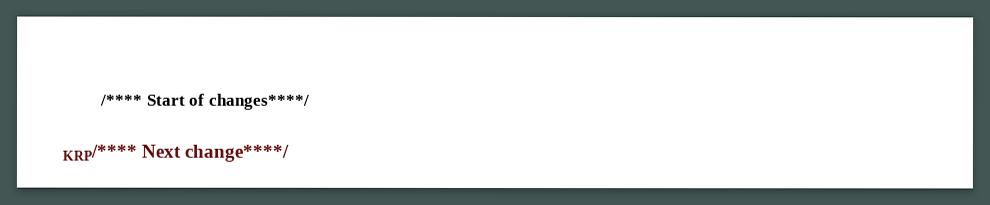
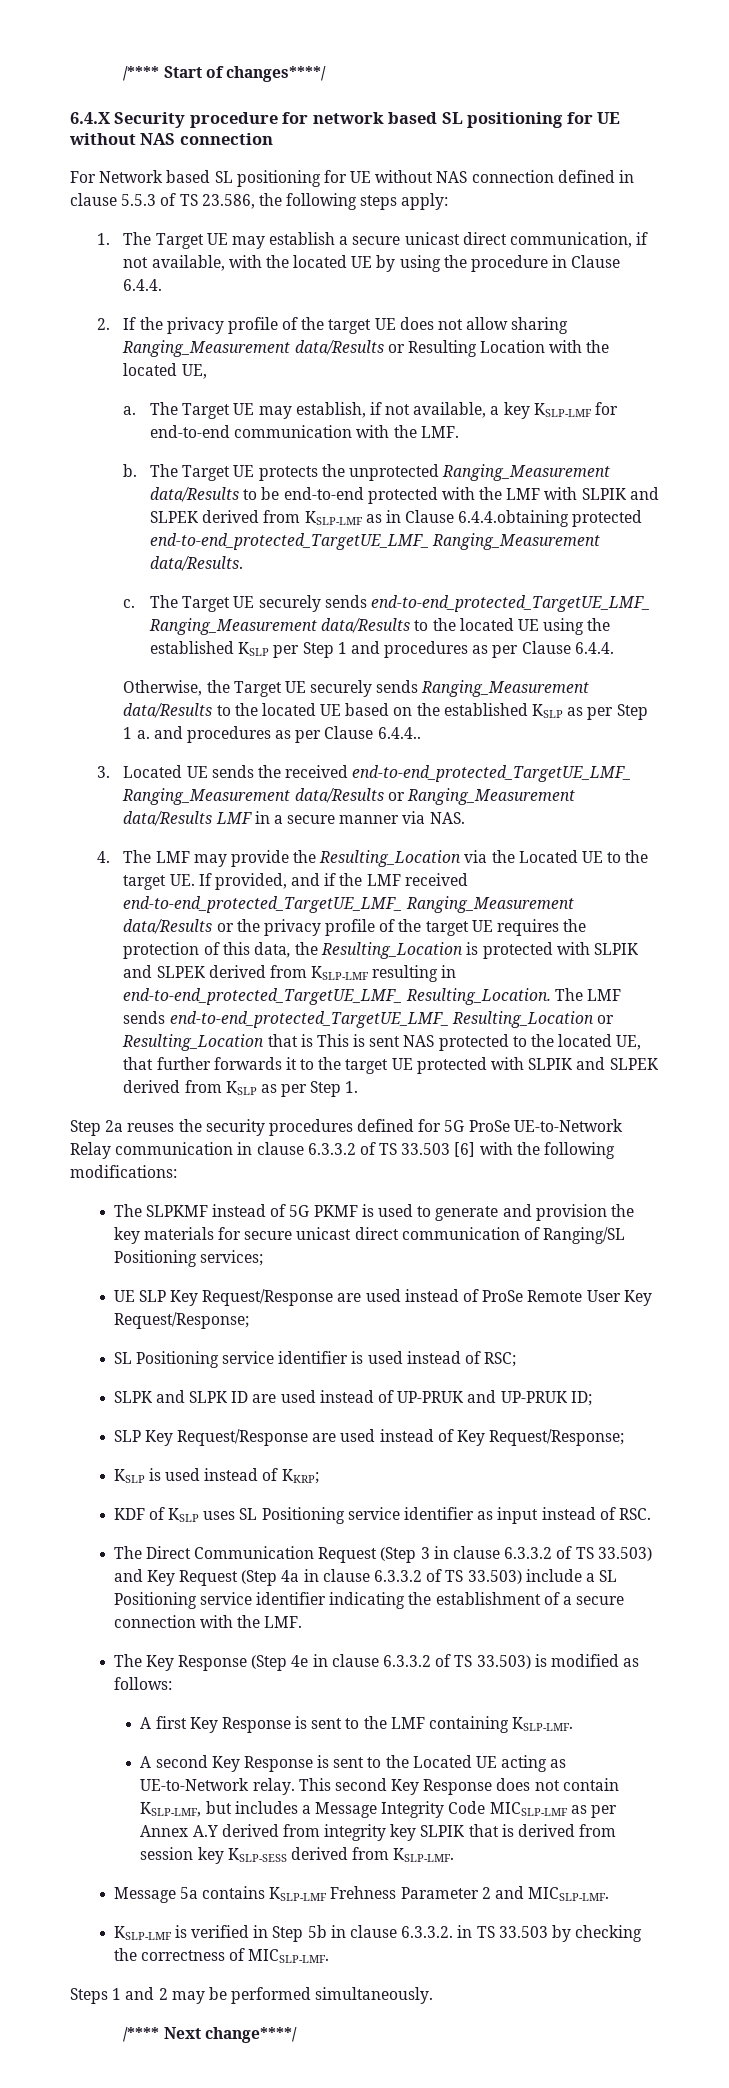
[62,144,137,161] KRP/**** -> [70,112,621,128] [69,133,273,145] [70,170,635,187] [70,193,449,210] [96,232,649,249] [123,255,621,272] [123,279,163,291] [96,317,569,334] [122,340,610,357] [123,363,207,379] [123,402,619,419] [149,425,459,438] [123,464,611,481] [149,487,659,504] [149,510,643,527] [149,533,601,550] [149,556,243,571] [123,595,650,612] [148,618,611,635] [149,641,614,658] [123,680,590,697] [123,703,648,720] [123,726,421,743] [96,765,632,782] [122,788,575,805] [123,811,465,826] [96,850,649,867] [123,873,468,890] [123,896,574,913] [123,919,587,936] [123,942,639,959] [123,965,457,982] [123,988,621,1005] [123,1011,614,1028] [122,1034,642,1051] [123,1057,659,1074] [123,1080,359,1097] [70,1119,623,1136] [70,1142,616,1159] [70,1165,177,1178] [113,1204,634,1221] [113,1227,626,1244] [113,1250,263,1267] [113,1289,652,1306] [113,1312,249,1329] [113,1351,517,1368] [113,1390,592,1406] [113,1429,625,1446] [113,1468,319,1484] [113,1507,651,1524] [113,1546,652,1563] [113,1569,618,1586] [113,1592,625,1609] [113,1615,303,1628] [113,1654,640,1671] [113,1677,172,1690] [140,1716,574,1733] [140,1755,567,1772] [140,1778,619,1795] [140,1801,618,1818] [140,1824,617,1841] [140,1847,455,1864] [113,1886,610,1903] [113,1925,643,1942] [113,1948,330,1963] [70,1987,434,2004] [123,2027,160,2042] 6.4.X Security procedure for network based SL positioning for UE without NAS connection // For Network based SL positioning for UE without NAS connection defined in clause 5.5.3 of TS 23.586, the following steps apply: // 1. The Target UE may establish a secure unicast direct communication, if not available, with the located UE by using the procedure in Clause 6.4.4. // 2. If the privacy profile of the target UE does not allow sharing Ranging_Measurement data/Results or Resulting Location with the located UE, // a. The Target UE may establish, if not available, a key KSLP-LMF for end-to-end communication with the LMF. // b. The Target UE protects the unprotected Ranging_Measurement data/Results to be end-to-end protected with the LMF with SLPIK and SLPEK derived from KSLP-LMF as in Clause 6.4.4.obtaining protected end-to-end_protected_TargetUE_LMF_ Ranging_Measurement data/Results. // c. The Target UE securely sends end-to-end_protected_TargetUE_LMF_ Ranging_Measurement data/Results to the located UE using the established KSLP per Step 1 and procedures as per Clause 6.4.4. // Otherwise, the Target UE securely sends Ranging_Measurement data/Results to the located UE based on the established KSLP as per Step 1 a. and procedures as per Clause 6.4.4.. // 3. Located UE sends the received end-to-end_protected_TargetUE_LMF_ Ranging_Measurement data/Results or Ranging_Measurement data/Results LMF in a secure manner via NAS. // 4. The LMF may provide the Resulting_Location via the Located UE to the target UE. If provided, and if the LMF received end-to-end_protected_TargetUE_LMF_ Ranging_Measurement data/Results or the privacy profile of the target UE requires the protection of this data, the Resulting_Location is protected with SLPIK and SLPEK derived from KSLP-LMF resulting in end-to-end_protected_TargetUE_LMF_ Resulting_Location. The LMF sends end-to-end_protected_TargetUE_LMF_ Resulting_Location or Resulting_Location that is This is sent NAS protected to the located UE, that further forwards it to the target UE protected with SLPIK and SLPEK derived from KSLP as per Step 1. // Step 2a reuses the security procedures defined for 5G ProSe UE-to-Network Relay communication in clause 6.3.3.2 of TS 33.503 [6] with the following modifications: // The SLPKMF instead of 5G PKMF is used to generate and provision the key materials for secure unicast direct communication of Ranging/SL Positioning services; // UE SLP Key Request/Response are used instead of ProSe Remote User Key Request/Response; // SL Positioning service identifier is used instead of RSC; // SLPK and SLPK ID are used instead of UP-PRUK and UP-PRUK ID; // SLP Key Request/Response are used instead of Key Request/Response; // KSLP is used instead of KKRP; // KDF of KSLP uses SL Positioning service identifier as input instead of RSC. // The Direct Communication Request (Step 3 in clause 6.3.3.2 of TS 33.503) and Key Request (Step 4a in clause 6.3.3.2 of TS 33.503) include a SL Positioning service identifier indicating the establishment of a secure connection with the LMF. // The Key Response (Step 4e in clause 6.3.3.2 of TS 33.503) is modified as follows: // A first Key Response is sent to the LMF containing KSLP-LMF. // A second Key Response is sent to the Located UE acting as UE-to-Network relay. This second Key Response does not contain KSLP-LMF, but includes a Message Integrity Code MICSLP-LMF as per Annex A.Y derived from integrity key SLPIK that is derived from session key KSLP-SESS derived from KSLP-LMF. // Message 5a contains KSLP-LMF Frehness Parameter 2 and MICSLP-LMF. // KSLP-LMF is verified in Step 5b in clause 6.3.3.2. in TS 33.503 by checking the correctness of MICSLP-LMF. // Steps 1 and 2 may be performed simultaneously. // /****

